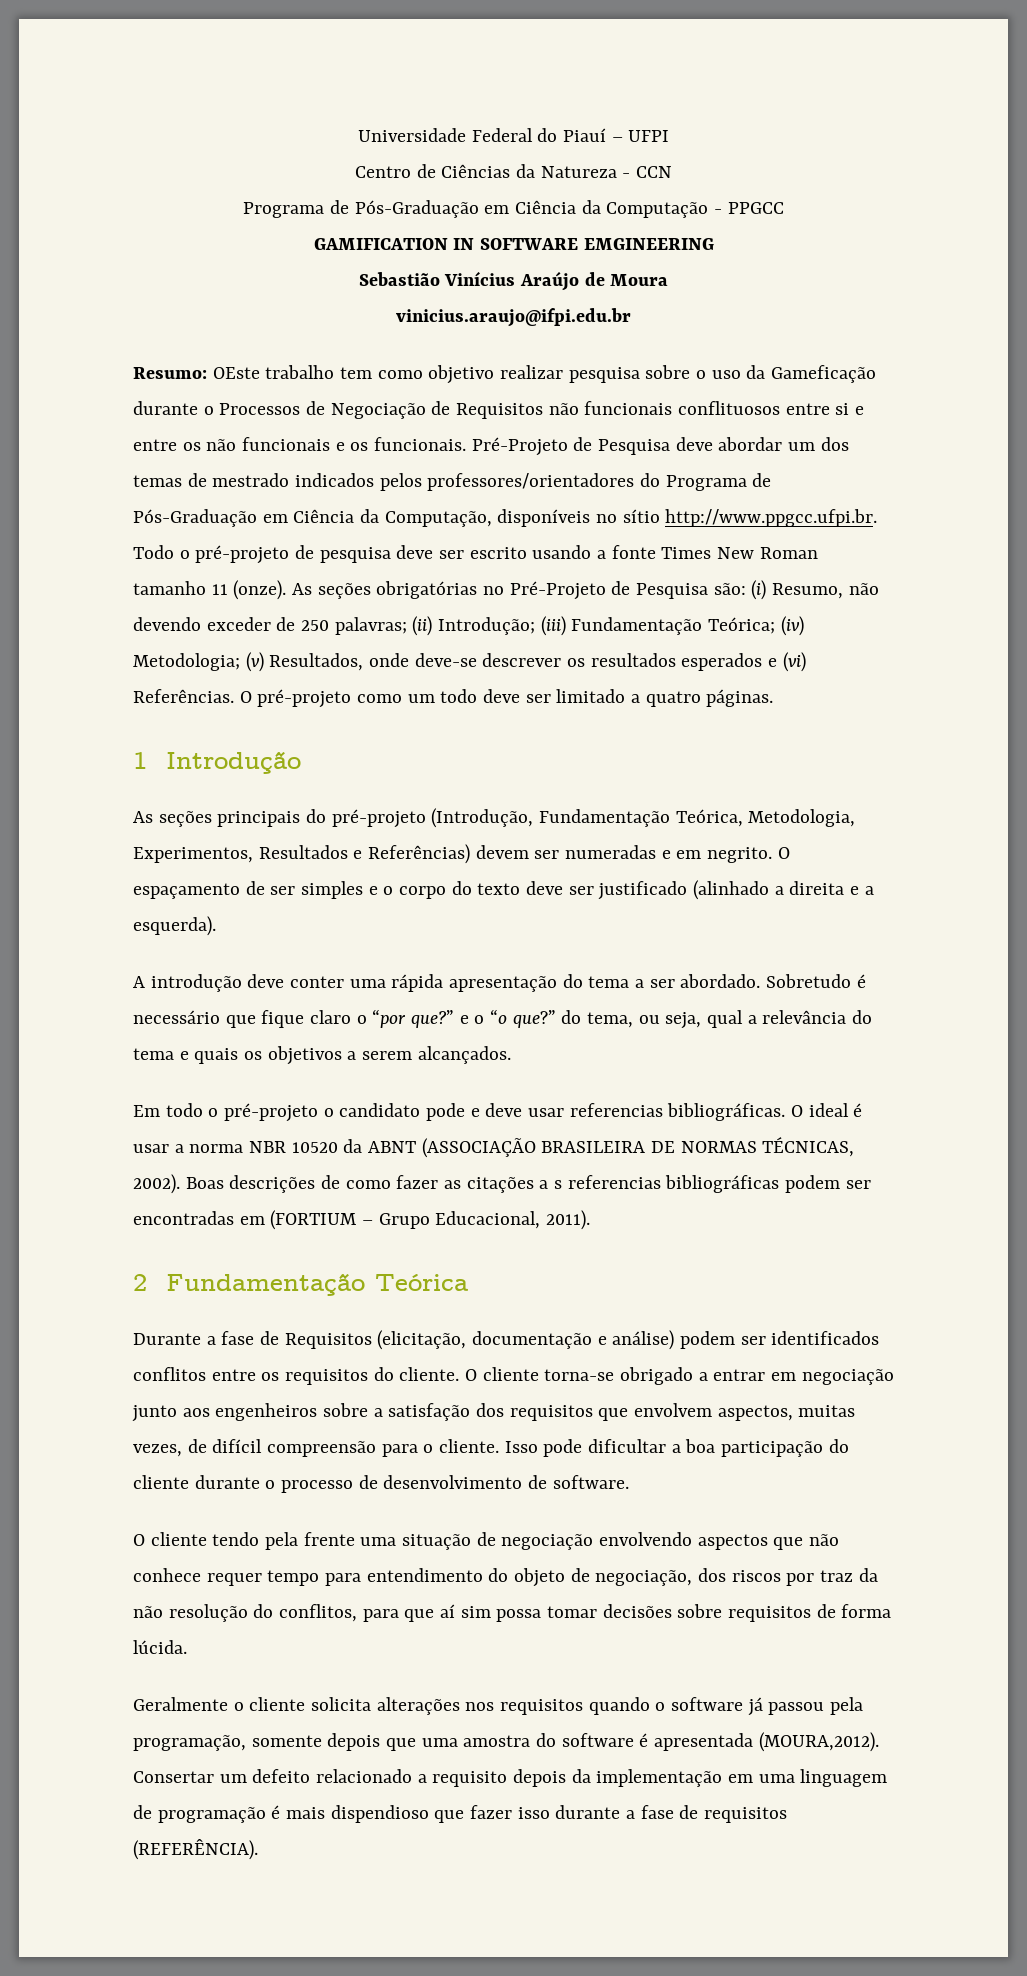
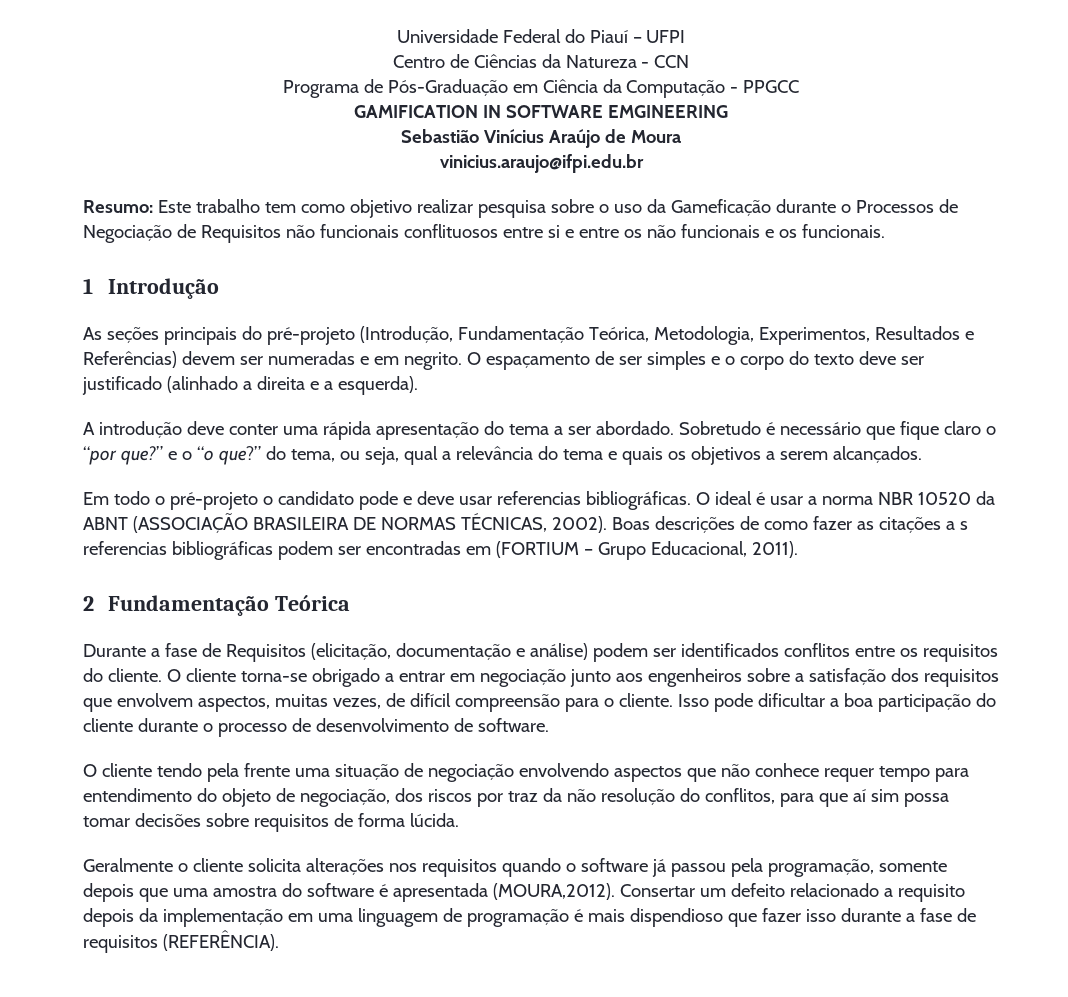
[212,367,260,379] OEste -> [157,200,191,213] Este
[471,437,849,456] [133,473,772,491] [133,509,878,527] [133,545,818,564] [133,580,879,600] [133,616,804,636] [133,652,806,672] [133,689,774,708] Pré-Projeto de Pesquisa deve abordar um dos temas de mestrado indicados pelos professores/orientadores do Programa de Pós-Graduação em Ciência da Computação, disponíveis no sítio http://www.ppgcc.ufpi.br. Todo o pré-projeto de pesquisa deve ser escrito usando a fonte Times New Roman tamanho 11 (onze). As seções obrigatórias no Pré-Projeto de Pesquisa são: (i) Resumo, não devendo exceder de 250 palavras; (ii) Introdução; (iii) Fundamentação Teórica; (iv) Metodologia; (v) Resultados, onde deve-se descrever os resultados esperados e (vi) Referências. O pré-projeto como um todo deve ser limitado a quatro páginas. -> (885, 231) none

